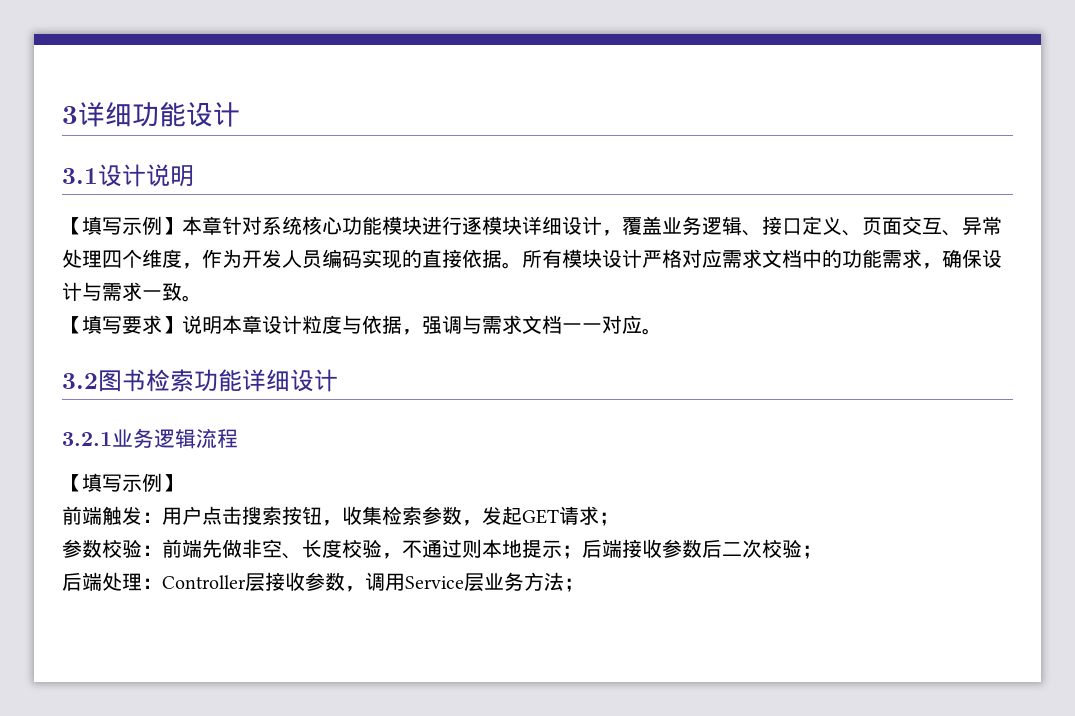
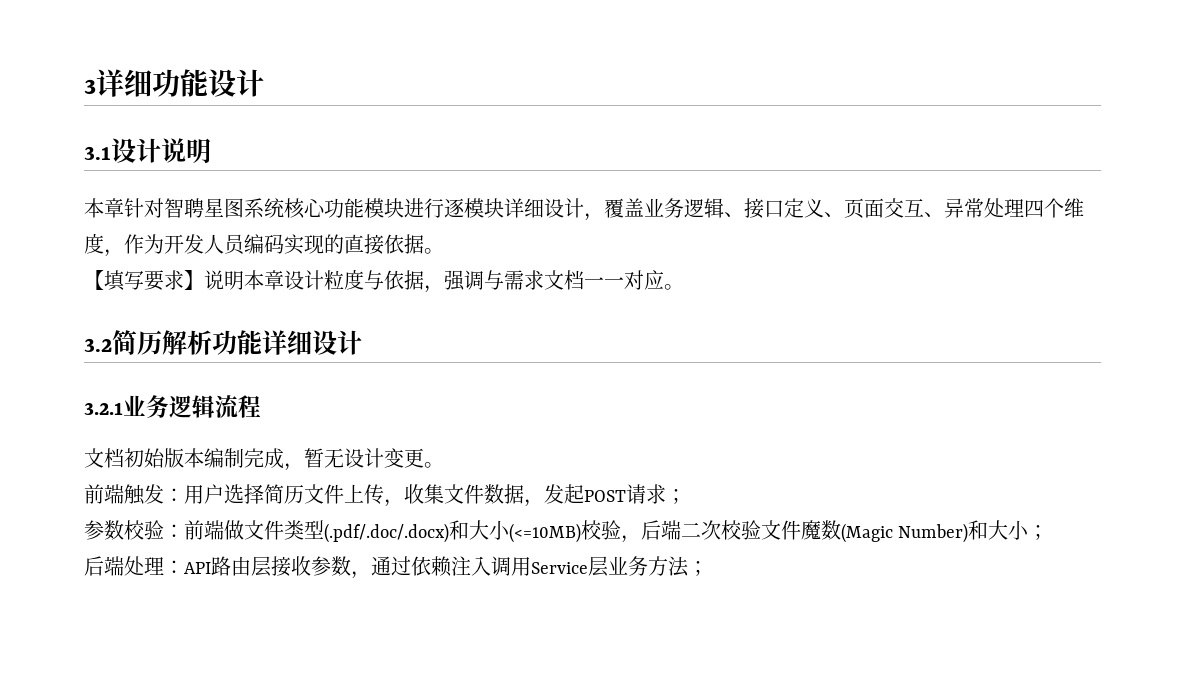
[62,216,262,235] 【填写示例】本章针对 -> [84,198,244,218] 本章针对智聘星图
[522,249,1002,269] [62,282,202,302] 所有模块设计严格对应需求文档中的功能需求，确保设计与需求一致。 -> (444, 251) none
[98,369,194,392] 图书检索 -> [112,330,212,355] 简历解析
[62,473,182,492] [62,506,559,526] 【填写示例】 // 前端触发：用户点击搜索按钮，收集检索参数，发起GET -> [84,448,444,471] [84,484,626,507] 文档初始版本编制完成，暂无设计变更。 // 前端触发：用户选择简历文件上传，收集文件数据，发起POST
[202,539,802,559] 先做非空、长度校验，不通过则本地提示；后端接收参数后二次校验 -> [224,520,1030,543] 做文件类型(.pdf/.doc/.docx)和大小(<=10MB)校验，后端二次校验文件魔数(Magic Number)和大小
[162,575,246,589] Controller -> [184,556,251,576] API路由
(365, 589) none -> [371,556,491,577] 通过依赖注入

